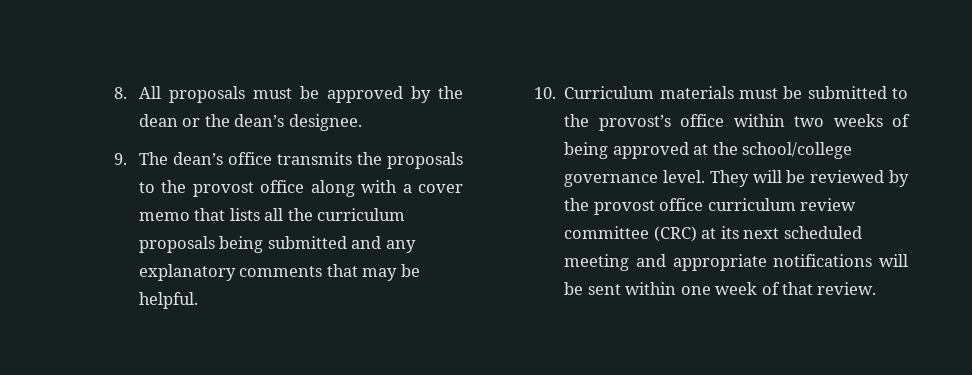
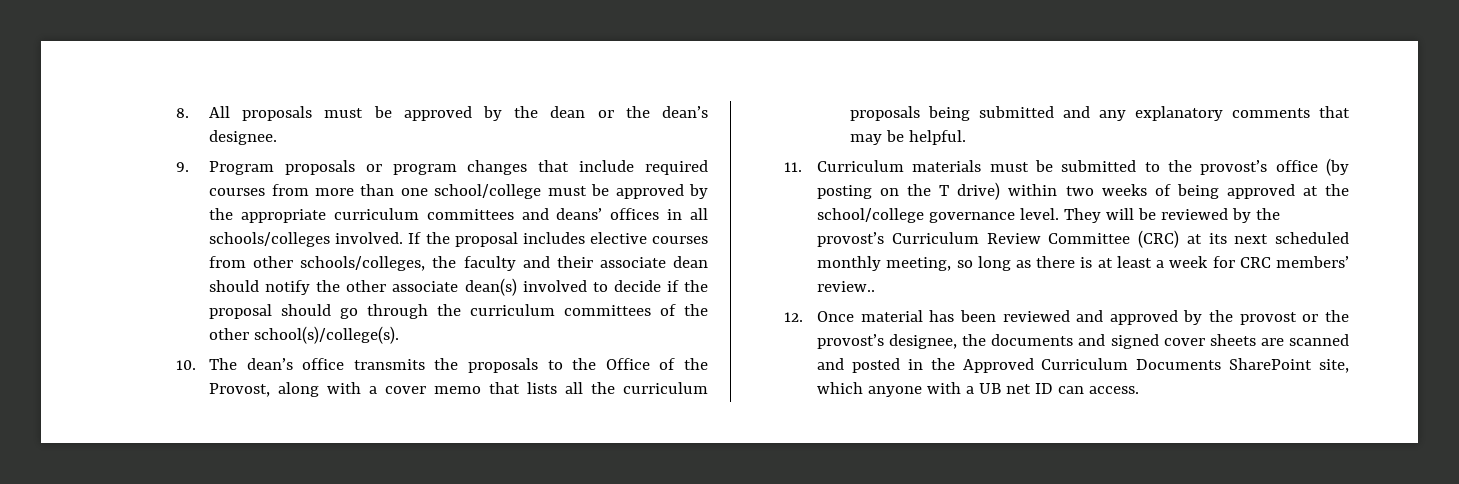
(127, 159) none -> [209,160,708,175] [209,184,708,199] [209,208,709,223] [209,232,709,247] [209,256,709,271] [209,278,709,296] [209,304,708,319] [209,326,400,344] [176,360,197,370] Program proposals or program changes that include required courses from more than one school/college must be approved by the appropriate curriculum committees and deans’ offices in all schools/colleges involved. If the proposal includes elective courses from other schools/colleges, the faculty and their associate dean should notify the other associate dean(s) involved to decide if the proposal should go through the curriculum committees of the other school(s)/college(s). // 10.
[192,180,305,197] provost office -> [605,358,709,370] [209,383,271,397] Office of the Provost,
[533,87,556,99] 10. -> [784,162,803,172] 11.
(725, 120) none -> [1326,158,1349,176] [817,182,1001,200] (by posting on the T drive)
[593,198,857,215] [564,226,650,239] provost office curriculum review committee -> [817,232,1131,247] provost’s Curriculum Review Committee
[564,254,908,271] [564,282,877,295] meeting and appropriate notifications will be sent within one week of that review. -> [817,256,1350,271] [817,281,876,292] [784,310,1349,325] [817,334,1349,349] [817,358,1349,373] [817,382,1140,397] monthly meeting, so long as there is at least a week for CRC members’ review.. // 12. Once material has been reviewed and approved by the provost or the provost’s designee, the documents and signed cover sheets are scanned and posted in the Approved Curriculum Documents SharePoint site, which anyone with a UB net ID can access.

